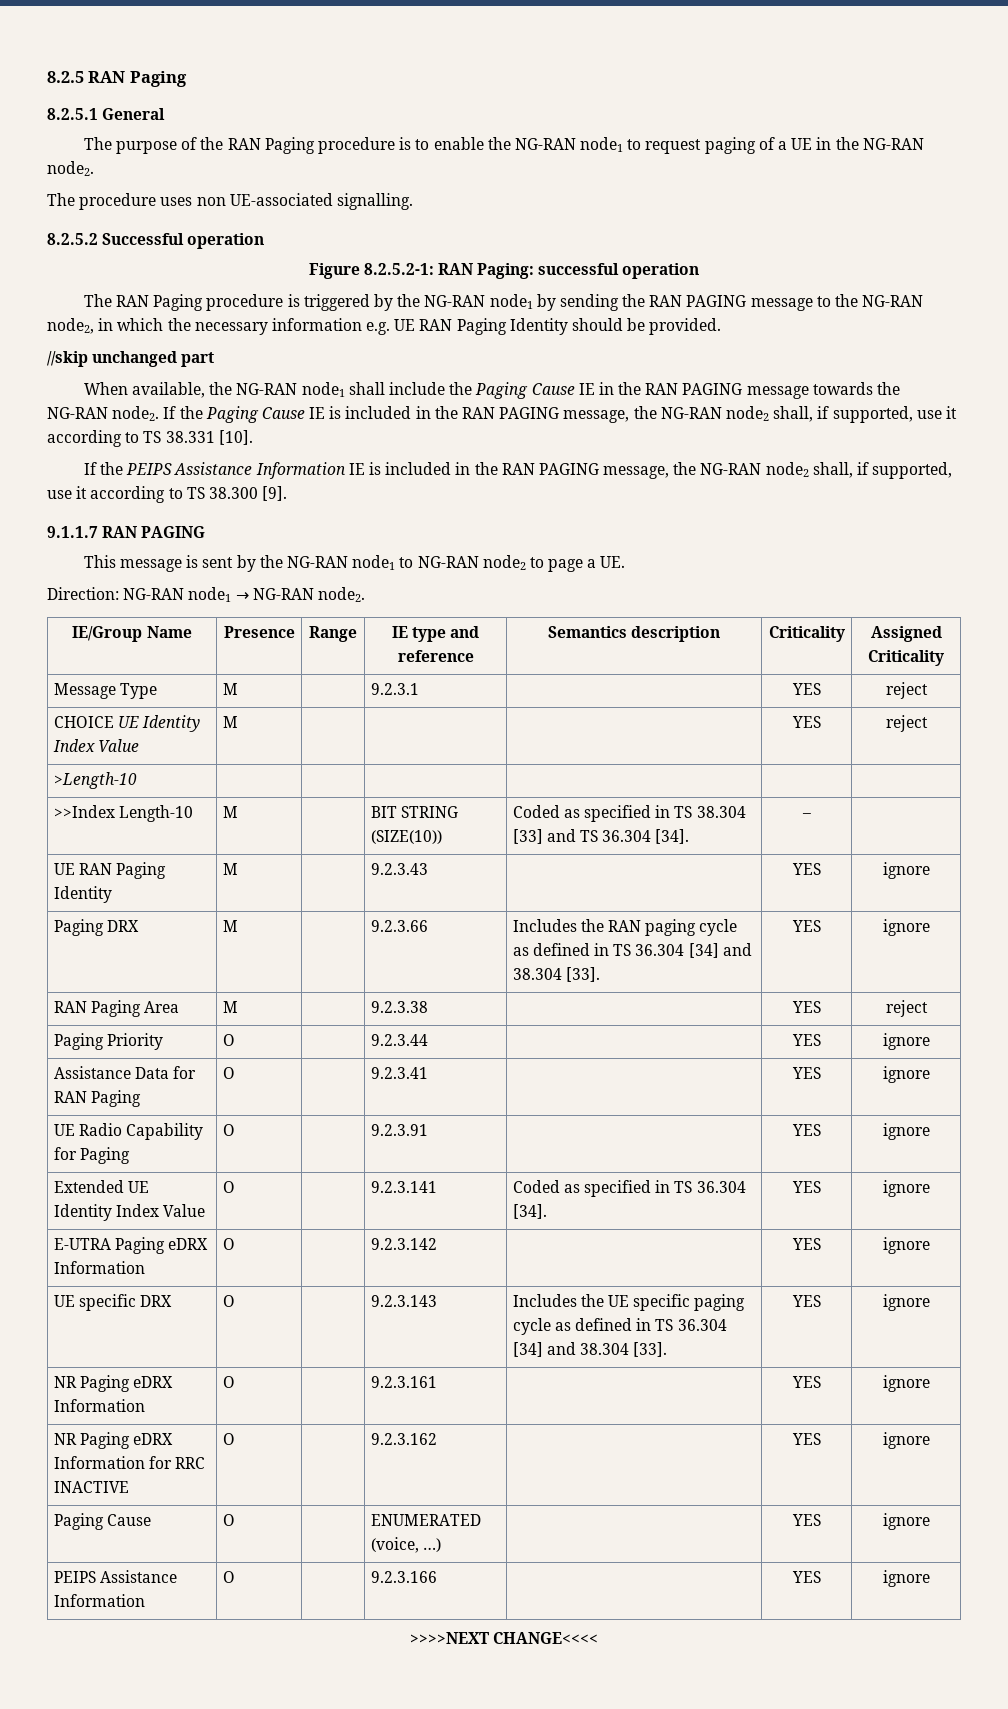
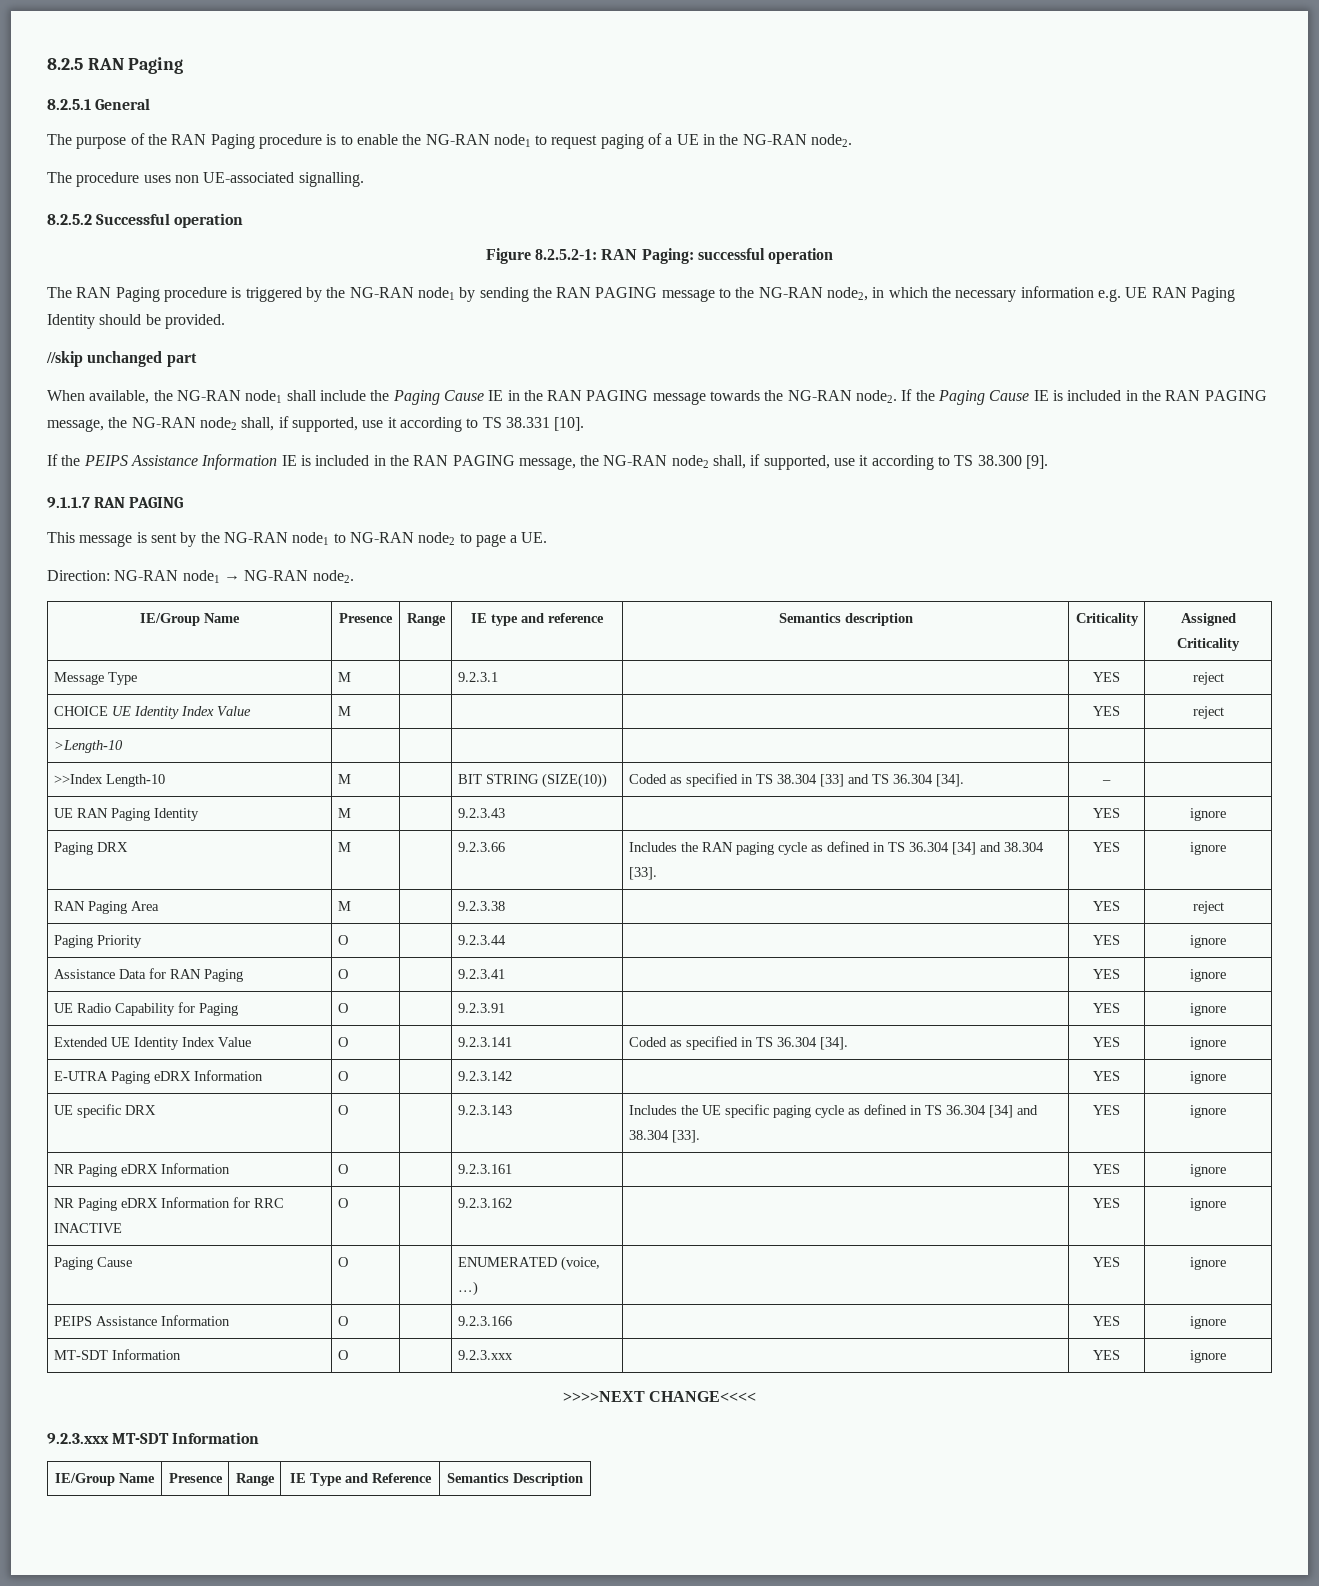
[409,1632,599,1644] // >>>>NEXT CHANGE<<<< -> [53,1349,181,1360] [337,1350,348,1360] [457,1350,513,1360] [1093,1350,1120,1360] [1190,1350,1226,1363] [562,1391,757,1402] [47,1432,260,1444] [55,1473,155,1486] [168,1473,223,1483] [235,1473,275,1486] [289,1473,432,1486] [447,1473,583,1486] // MT-SDT Information | O | | 9.2.3.xxx | | YES | ignore // >>>>NEXT CHANGE<<<< // 9.2.3.xxx MT-SDT Information // IE/Group Name | Presence | Range | IE Type and Reference | Semantics Description

